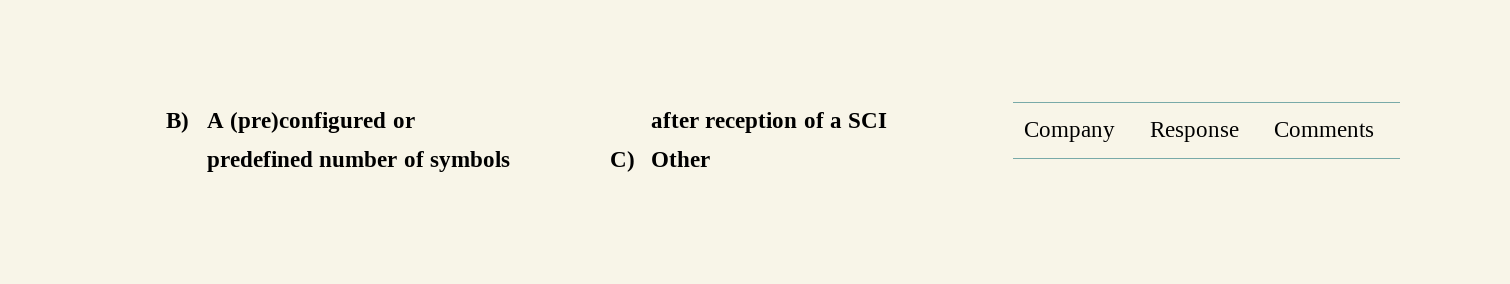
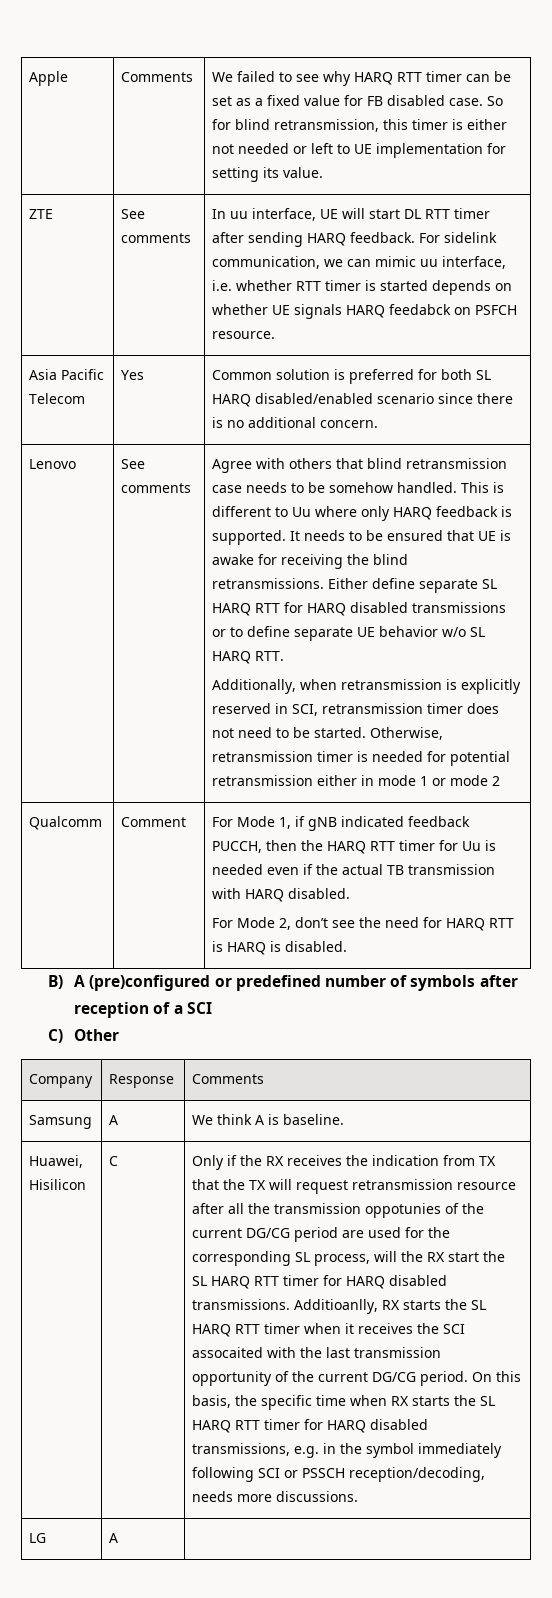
(166, 122) none -> [29,71,69,86] [121,72,194,82] [212,71,512,86] [212,95,504,106] [212,119,508,132] [212,143,507,158] [212,167,324,182] [29,209,54,219] [121,209,146,219] [121,233,192,243] [212,208,491,221] [212,232,498,247] [212,256,507,269] [212,280,513,295] [212,304,518,319] [212,331,276,339] [29,369,105,380] [29,393,86,404] [121,370,145,380] [212,369,492,384] [212,393,514,407] [212,417,379,428] [29,459,77,469] [121,459,146,469] [121,483,192,493] [212,458,508,473] [212,482,505,493] [212,506,513,521] [212,530,512,545] [212,554,409,569] [212,578,498,593] [212,602,507,616] [212,626,486,641] [212,651,285,664] [212,679,522,694] [212,703,500,716] [212,727,444,740] [212,751,511,766] [212,775,501,786] [29,816,103,830] [121,817,187,827] [212,816,471,831] [212,840,497,854] [212,864,496,875] [212,888,351,902] [212,917,515,931] [212,941,348,955] Apple | Comments | We failed to see why HARQ RTT timer can be set as a fixed value for FB disabled case. So for blind retransmission, this timer is either not needed or left to UE implementation for setting its value. // ZTE | See comments | In uu interface, UE will start DL RTT timer after sending HARQ feedback. For sidelink communication, we can mimic uu interface, i.e. whether RTT timer is started depends on whether UE signals HARQ feedabck on PSFCH resource. // Asia Pacific Telecom | Yes | Common solution is preferred for both SL HARQ disabled/enabled scenario since there is no additional concern. // Lenovo | See comments | Agree with others that blind retransmission case needs to be somehow handled. This is different to Uu where only HARQ feedback is supported. It needs to be ensured that UE is awake for receiving the blind retransmissions. Either define separate SL HARQ RTT for HARQ disabled transmissions or to define separate UE behavior w/o SL HARQ RTT. // Additionally, when retransmission is explicitly reserved in SCI, retransmission timer does not need to be started. Otherwise, retransmission timer is needed for potential retransmission either in mode 1 or mode 2 // Qualcomm | Comment | For Mode 1, if gNB indicated feedback PUCCH, then the HARQ RTT timer for Uu is needed even if the actual TB transmission with HARQ disabled. // For Mode 2, don’t see the need for HARQ RTT is HARQ is disabled. //
(1375, 129) none -> [29,1115,93,1129] [109,1115,119,1125] [192,1114,345,1125] [29,1155,84,1168] [29,1179,87,1190] [109,1156,119,1166] [192,1155,497,1170] [192,1179,517,1194] [192,1203,485,1218] [192,1227,451,1242] [192,1251,506,1266] [192,1275,448,1289] [192,1299,487,1314] [192,1323,466,1337] [192,1347,442,1358] [192,1371,522,1386] [192,1395,496,1410] [192,1419,429,1433] [192,1443,503,1458] [192,1467,486,1482] [192,1491,359,1502] [29,1533,47,1543] [109,1533,119,1543] // Samsung | A | We think A is baseline. // Huawei, Hisilicon | C | Only if the RX receives the indication from TX that the TX will request retransmission resource after all the transmission oppotunies of the current DG/CG period are used for the corresponding SL process, will the RX start the SL HARQ RTT timer for HARQ disabled transmissions. Additioanlly, RX starts the SL HARQ RTT timer when it receives the SCI assocaited with the last transmission opportunity of the current DG/CG period. On this basis, the specific time when RX starts the SL HARQ RTT timer for HARQ disabled transmissions, e.g. in the symbol immediately following SCI or PSSCH reception/decoding, needs more discussions. // LG | A |

